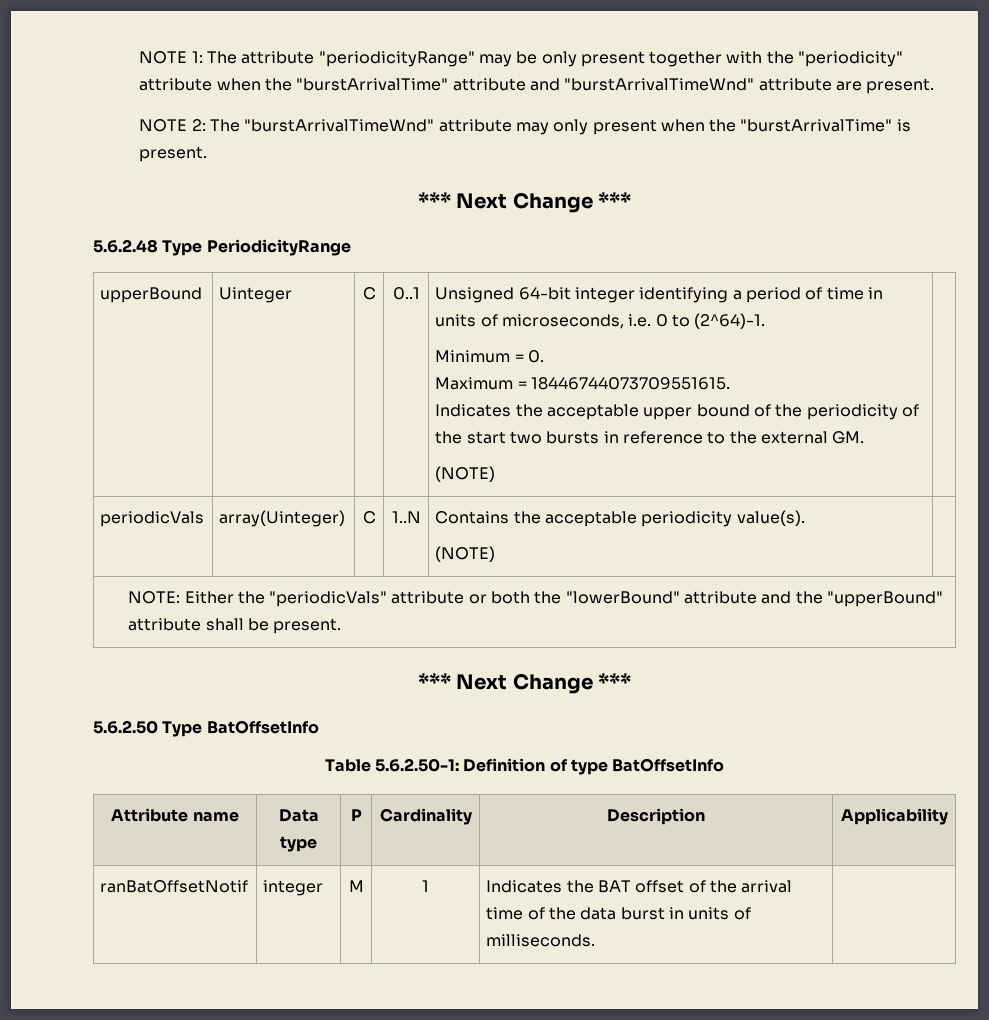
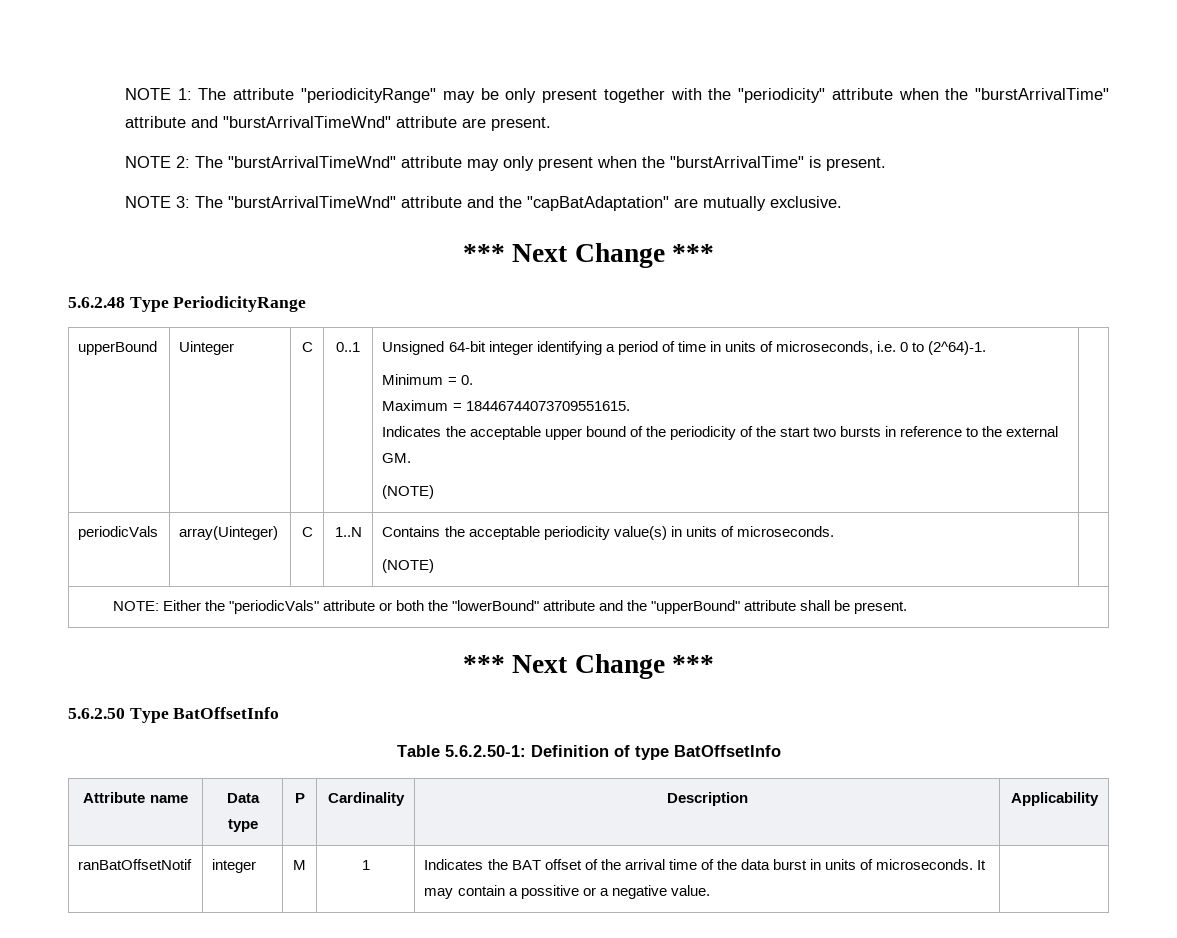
(208, 154) none -> [124,196,842,211] // NOTE 3: The "burstArrivalTimeWnd" attribute and the "capBatAdaptation" are mutually exclusive.
[736,510,805,526] value(s). -> [613,526,834,540] value(s) in units of microseconds.
[486,934,596,947] milliseconds. -> [876,859,987,870] [424,885,710,899] microseconds. It may contain a possitive or a negative value.

